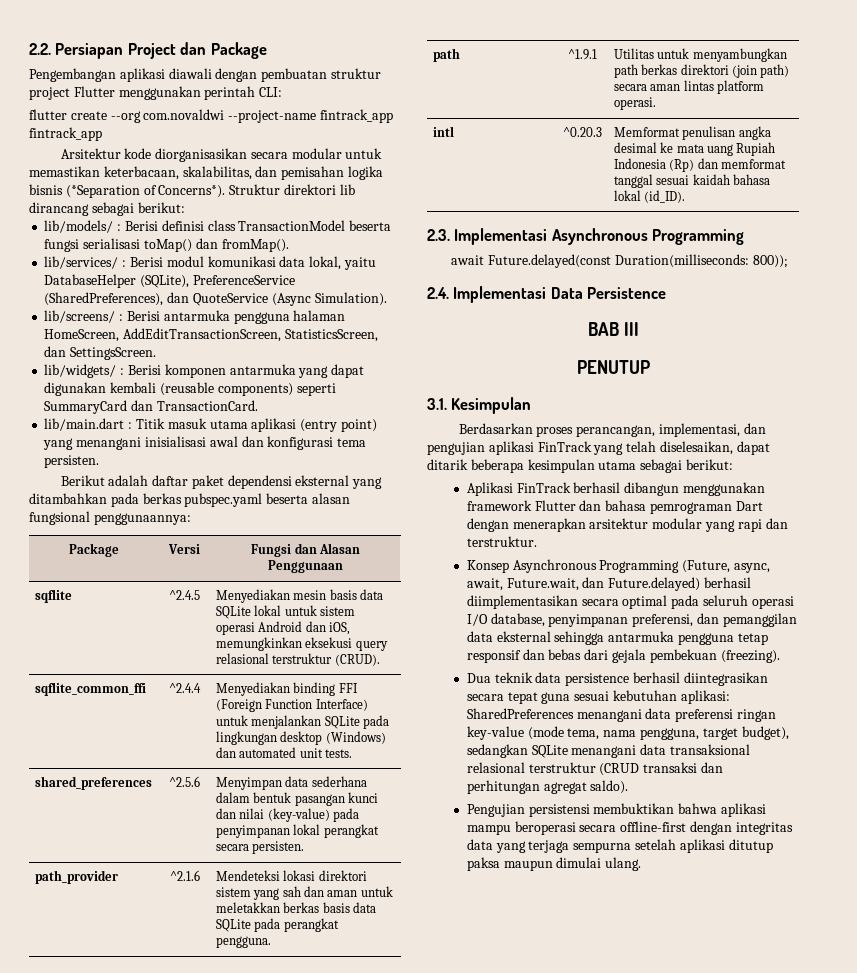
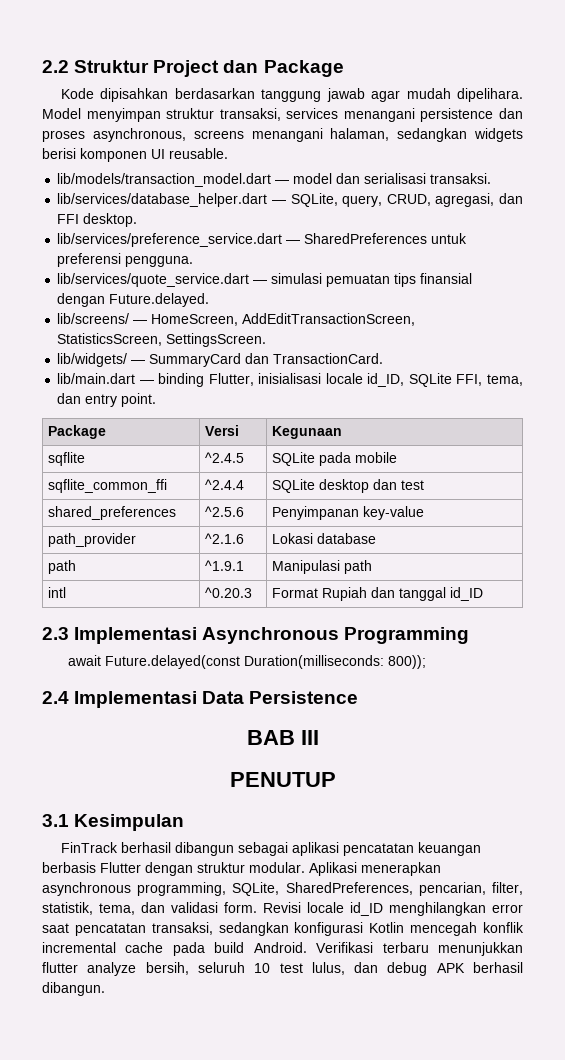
[29,43,124,59] 2.2. Persiapan -> [42,60,150,73] 2.2 Struktur
[29,68,381,82] [29,86,283,100] [29,109,393,123] [29,127,102,141] [60,148,383,162] [29,166,383,180] [29,184,355,198] [29,202,185,216] [44,220,392,233] [44,238,289,252] [44,256,376,270] [44,274,295,288] [44,292,387,306] [44,310,346,324] Pengembangan aplikasi diawali dengan pembuatan struktur project Flutter menggunakan perintah CLI: // flutter create --org com.novaldwi --project-name fintrack_app fintrack_app // Arsitektur kode diorganisasikan secara modular untuk memastikan keterbacaan, skalabilitas, dan pemisahan logika bisnis (*Separation of Concerns*). Struktur direktori lib dirancang sebagai berikut: // lib/models/ : Berisi definisi class TransactionModel beserta fungsi serialisasi toMap() dan fromMap(). // lib/services/ : Berisi modul komunikasi data lokal, yaitu DatabaseHelper (SQLite), PreferenceService (SharedPreferences), dan QuoteService (Async Simulation). // lib/screens/ : Berisi antarmuka pengguna halaman -> [60,88,523,102] [42,108,523,122] [42,128,523,142] [42,148,228,162] [57,173,492,187] [57,193,524,207] [57,213,138,227] [57,233,468,247] [57,253,194,267] [57,273,473,287] [57,293,210,307] [57,313,148,324] Kode dipisahkan berdasarkan tanggung jawab agar mudah dipelihara. Model menyimpan struktur transaksi, services menangani persistence dan proses asynchronous, screens menangani halaman, sedangkan widgets berisi komponen UI reusable. // lib/models/transaction_model.dart — model dan serialisasi transaksi. // lib/services/database_helper.dart — SQLite, query, CRUD, agregasi, dan FFI desktop. // lib/services/preference_service.dart — SharedPreferences untuk preferensi pengguna. // lib/services/quote_service.dart — simulasi pemuatan tips finansial dengan Future.delayed. // lib/screens/ —
[44,346,67,357] dan -> (163, 339) none
[120,364,365,378] [44,382,336,396] [44,400,258,414] [44,418,377,432] [43,436,367,450] [44,455,100,468] [60,475,383,489] [29,493,350,507] [29,511,191,525] [69,543,119,557] [167,544,200,554] [251,543,360,557] [268,560,343,573] [34,589,72,603] [168,590,200,600] [215,589,384,603] [215,605,356,619] [215,621,351,635] [215,637,388,651] [215,653,380,666] [34,682,146,696] [168,683,201,693] [215,682,358,696] [215,699,368,712] [215,715,390,729] [215,731,386,745] [215,747,353,758] [34,776,152,790] [168,776,200,787] [215,776,367,790] [215,792,379,806] [215,808,360,822] [215,824,379,838] [215,841,305,854] [34,870,118,884] [169,870,200,881] [215,870,367,881] [215,886,393,900] [215,902,377,913] [215,918,339,932] [215,936,271,948] [432,48,460,62] [568,49,597,60] [613,48,787,62] [613,64,790,78] [613,80,765,94] [613,97,656,110] [432,126,454,137] [563,127,602,137] [613,126,771,140] [613,142,776,156] [613,158,787,172] [613,174,771,188] [613,190,686,203] [427,229,450,241] : Berisi komponen antarmuka yang dapat digunakan kembali (reusable components) seperti SummaryCard dan TransactionCard. // lib/main.dart : Titik masuk utama aplikasi (entry point) yang menangani inisialisasi awal dan konfigurasi tema persisten. // Berikut adalah daftar paket dependensi eksternal yang ditambahkan pada berkas pubspec.yaml beserta alasan fungsional penggunaannya: // Package | Versi | Fungsi dan Alasan Penggunaan // sqflite | ^2.4.5 | Menyediakan mesin basis data SQLite lokal untuk sistem operasi Android dan iOS, memungkinkan eksekusi query relasional terstruktur (CRUD). // sqflite_common_ffi | ^2.4.4 | Menyediakan binding FFI (Foreign Function Interface) untuk menjalankan SQLite pada lingkungan desktop (Windows) dan automated unit tests. // shared_preferences | ^2.5.6 | Menyimpan data sederhana dalam bentuk pasangan kunci dan nilai (key-value) pada penyimpanan lokal perangkat secara persisten. // path_provider | ^2.1.6 | Mendeteksi lokasi direktori sistem yang sah dan aman untuk meletakkan berkas basis data SQLite pada perangkat pengguna. // path | ^1.9.1 | Utilitas untuk menyambungkan path berkas direktori (join path) secara aman lintas platform operasi. // intl | ^0.20.3 | Memformat penulisan angka desimal ke mata uang Rupiah Indonesia (Rp) dan memformat tanggal sesuai kaidah bahasa lokal (id_ID). // 2.3. -> [131,353,384,367] [57,373,523,387] [57,393,157,407] [47,425,106,439] [204,425,239,436] [271,426,342,439] [47,452,85,466] [204,452,244,463] [271,452,397,466] [47,479,167,493] [204,479,244,490] [271,479,424,493] [47,506,176,520] [204,506,244,517] [271,506,424,520] [47,533,136,547] [204,533,244,544] [271,533,376,544] [47,560,76,574] [204,560,244,571] [271,560,372,574] [47,587,66,598] [204,587,252,598] [271,587,483,601] [42,627,69,640] — SummaryCard dan TransactionCard. // lib/main.dart — binding Flutter, inisialisasi locale id_ID, SQLite FFI, tema, dan entry point. // Package | Versi | Kegunaan // sqflite | ^2.4.5 | SQLite pada mobile // sqflite_common_ffi | ^2.4.4 | SQLite desktop dan test // shared_preferences | ^2.5.6 | Penyimpanan key-value // path_provider | ^2.1.6 | Lokasi database // path | ^1.9.1 | Manipulasi path // intl | ^0.20.3 | Format Rupiah dan tanggal id_ID // 2.3
[427,287,449,299] 2.4. -> [42,691,69,704] 2.4
[427,398,447,410] 3.1. -> [42,814,69,827] 3.1
[458,423,766,437] [427,441,770,455] [427,459,733,473] [466,482,765,496] [466,500,763,514] [466,518,788,532] [466,536,537,547] [466,559,770,573] [466,577,751,591] [466,595,794,609] [466,613,797,627] [466,631,768,645] [466,649,780,663] [466,672,768,686] [466,690,730,704] [466,708,776,722] [466,726,789,740] [466,744,750,758] [466,762,723,776] [466,780,629,794] [466,803,766,817] [466,821,793,835] [466,839,773,853] [466,857,642,871] Berdasarkan proses perancangan, implementasi, dan pengujian aplikasi FinTrack yang telah diselesaikan, dapat ditarik beberapa kesimpulan utama sebagai berikut: // Aplikasi FinTrack berhasil dibangun menggunakan framework Flutter dan bahasa pemrograman Dart dengan menerapkan arsitektur modular yang rapi dan terstruktur. // Konsep Asynchronous Programming (Future, async, await, Future.wait, dan Future.delayed) berhasil diimplementasikan secara optimal pada seluruh operasi I/O database, penyimpanan preferensi, dan pemanggilan data eksternal sehingga antarmuka pengguna tetap responsif dan bebas dari gejala pembekuan (freezing). // Dua teknik data persistence berhasil diintegrasikan secara tepat guna sesuai kebutuhan aplikasi: SharedPreferences menangani data preferensi ringan key-value (mode tema, nama pengguna, target budget), sedangkan SQLite menangani data transaksional relasional terstruktur (CRUD transaksi dan perhitungan agregat saldo). // Pengujian persistensi membuktikan bahwa aplikasi mampu beroperasi secara offline-first dengan integritas data yang terjaga sempurna setelah aplikasi ditutup paksa maupun dimulai ulang. -> [60,842,481,856] [42,862,441,876] [42,882,523,896] [42,902,523,916] [42,922,524,936] [42,942,523,956] [42,962,523,976] [42,982,105,996] FinTrack berhasil dibangun sebagai aplikasi pencatatan keuangan berbasis Flutter dengan struktur modular. Aplikasi menerapkan asynchronous programming, SQLite, SharedPreferences, pencarian, filter, statistik, tema, dan validasi form. Revisi locale id_ID menghilangkan error saat pencatatan transaksi, sedangkan konfigurasi Kotlin mencegah konflik incremental cache pada build Android. Verifikasi terbaru menunjukkan flutter analyze bersih, seluruh 10 test lulus, dan debug APK berhasil dibangun.

